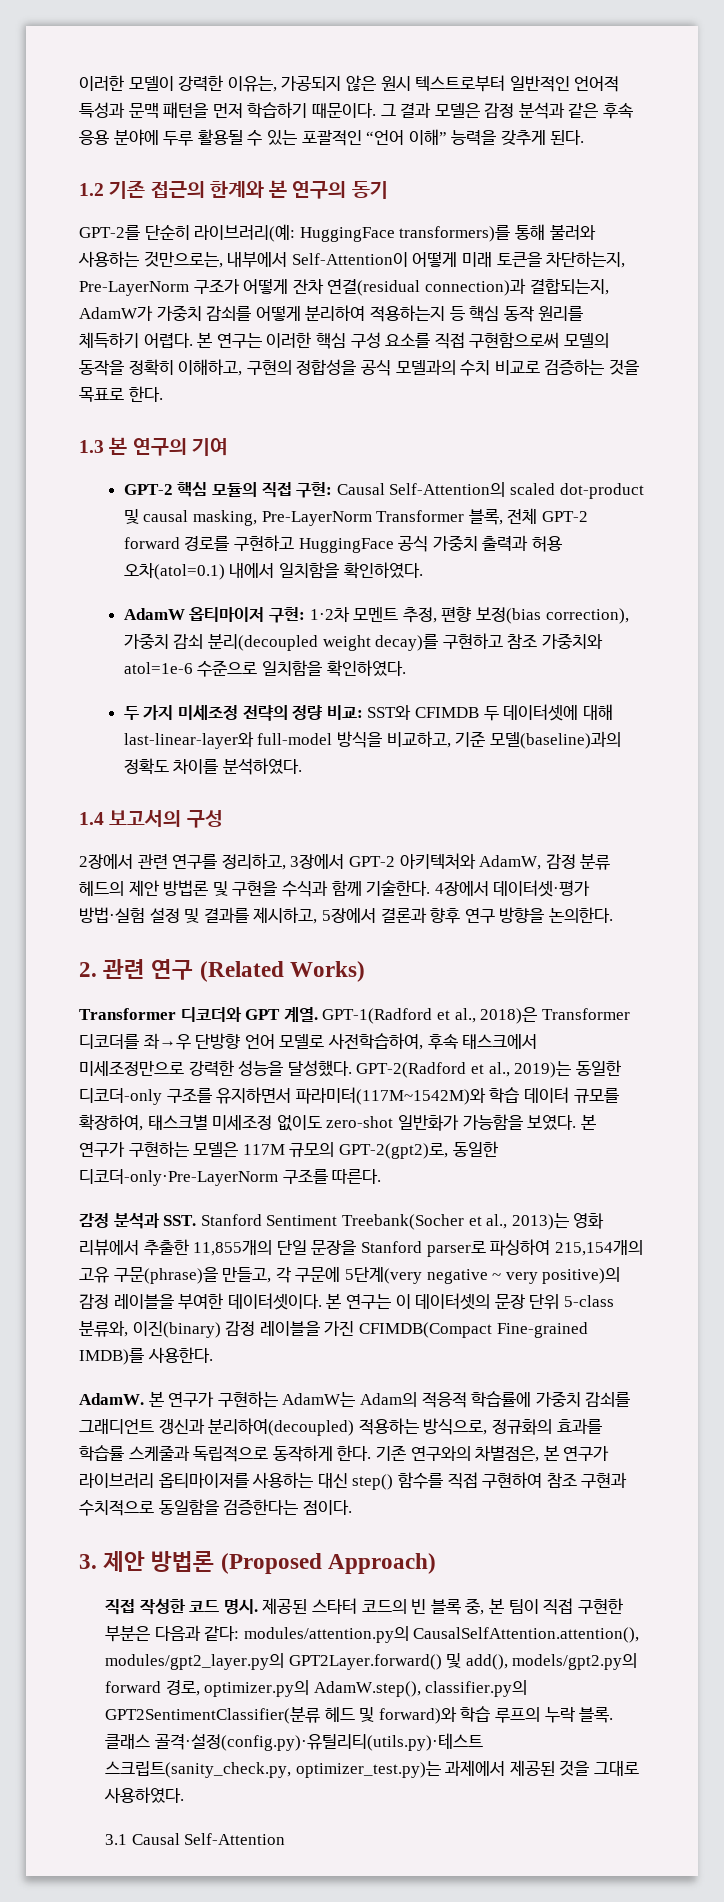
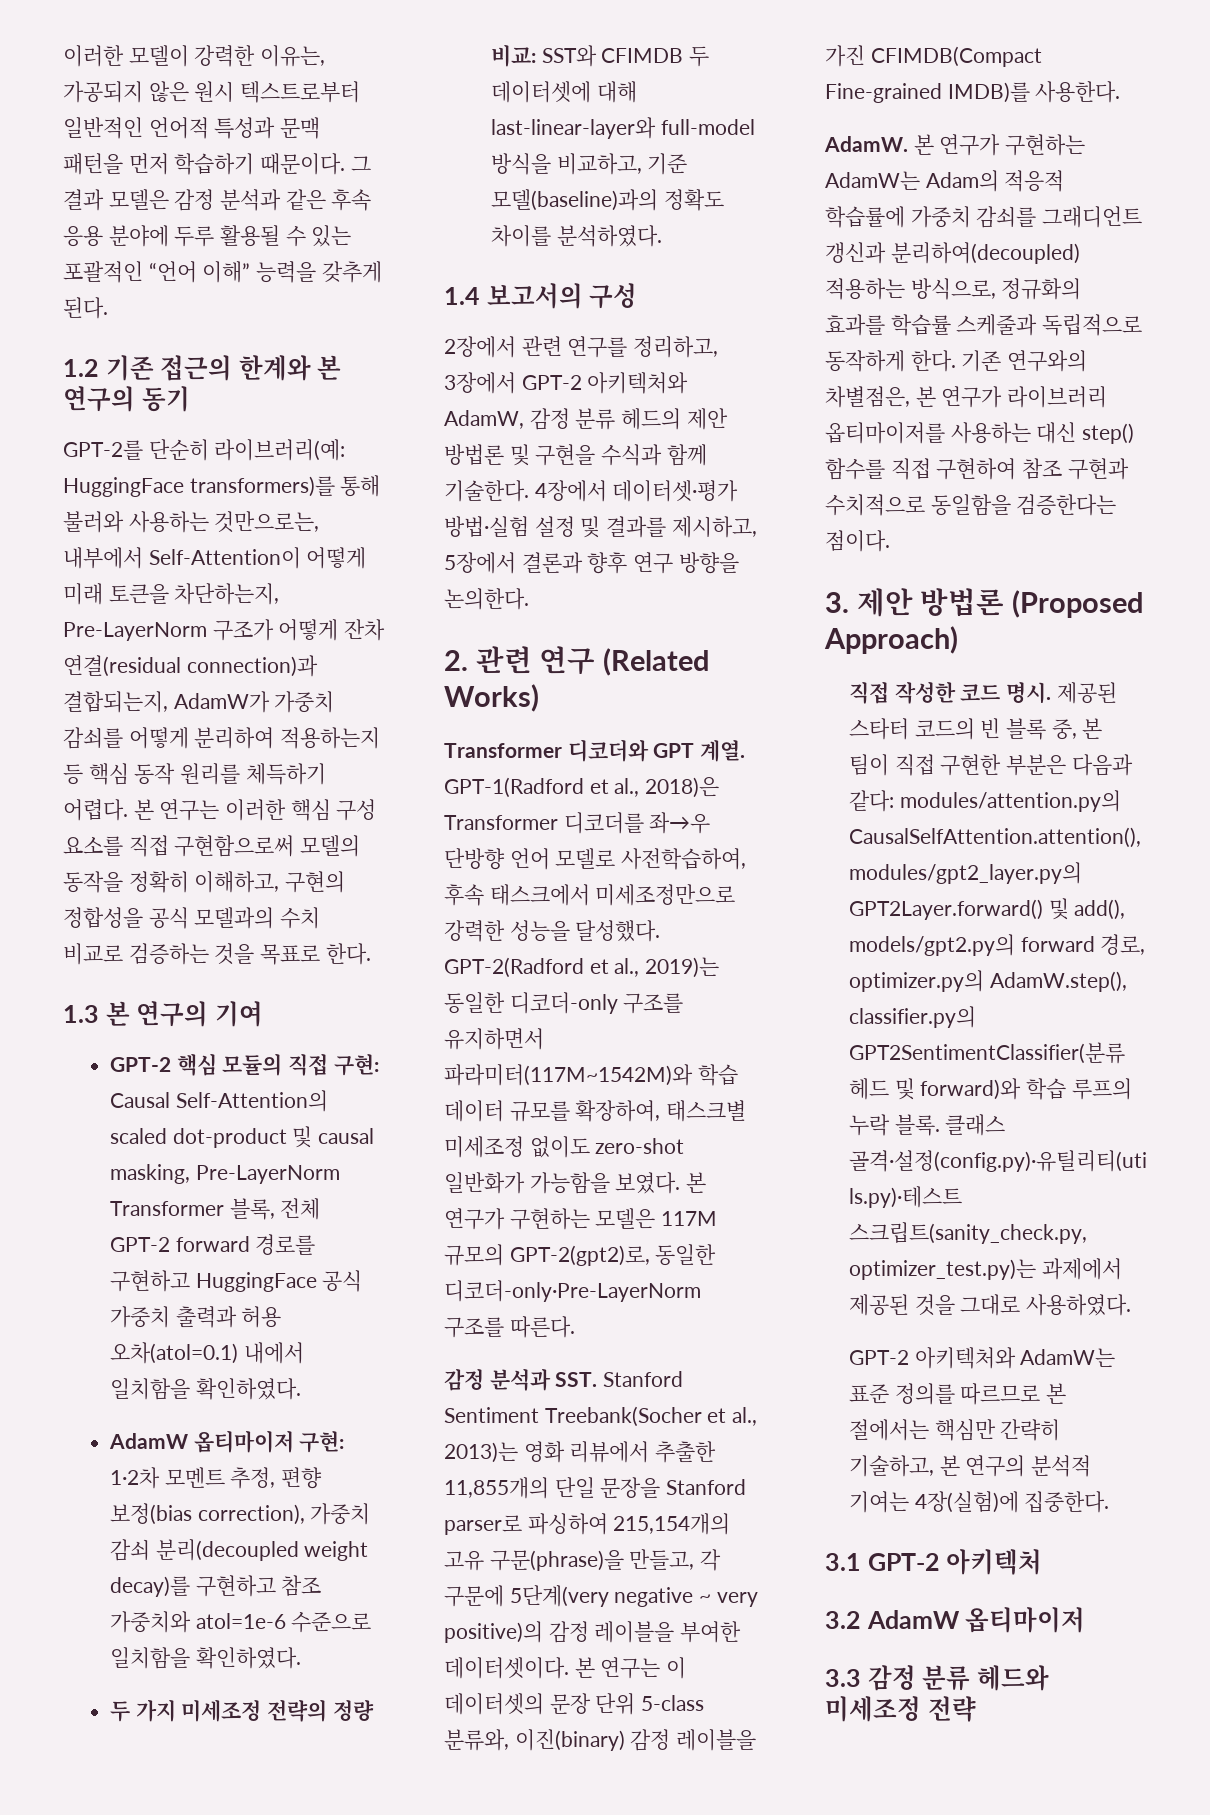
[105,1833,286,1845] 3.1 Causal Self-Attention -> [848,1347,1116,1369] [848,1383,1067,1405] [848,1419,1061,1441] [848,1455,1092,1477] [848,1491,1110,1513] [825,1549,1043,1575] [825,1607,1086,1633] [825,1665,1049,1691] [825,1696,976,1722] GPT-2 아키텍처와 AdamW는 표준 정의를 따르므로 본 절에서는 핵심만 간략히 기술하고, 본 연구의 분석적 기여는 4장(실험)에 집중한다. // 3.1 GPT-2 아키텍처 // 3.2 AdamW 옵티마이저 // 3.3 감정 분류 헤드와 미세조정 전략

